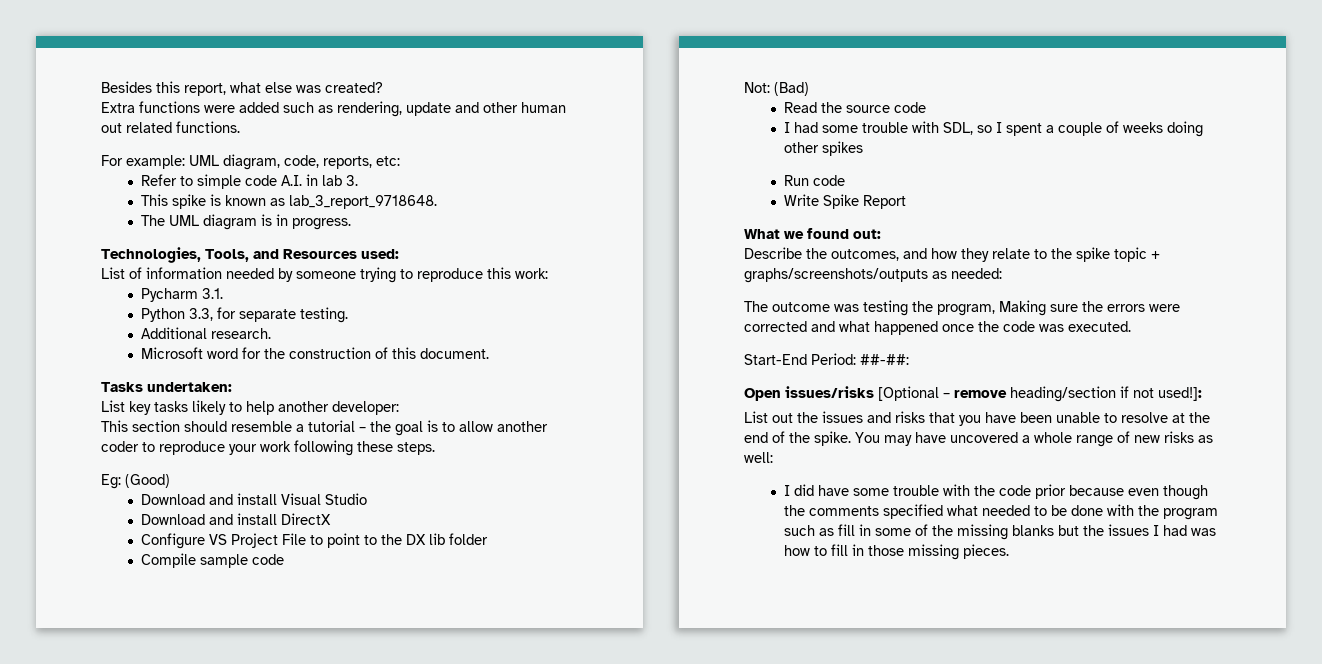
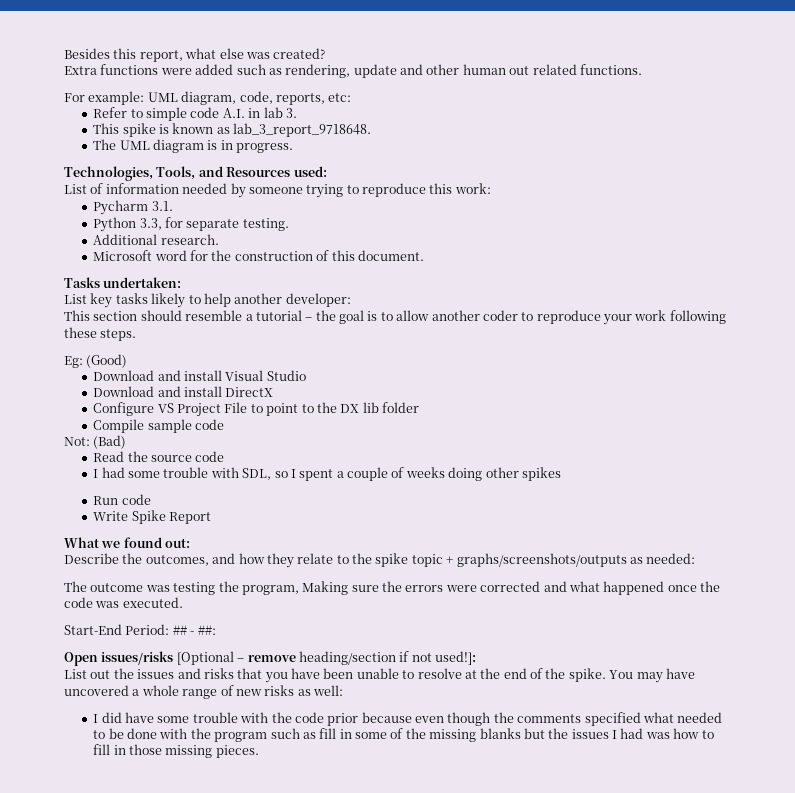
[860,354,909,365] ##-##: -> [172,625,216,635] ## - ##:

